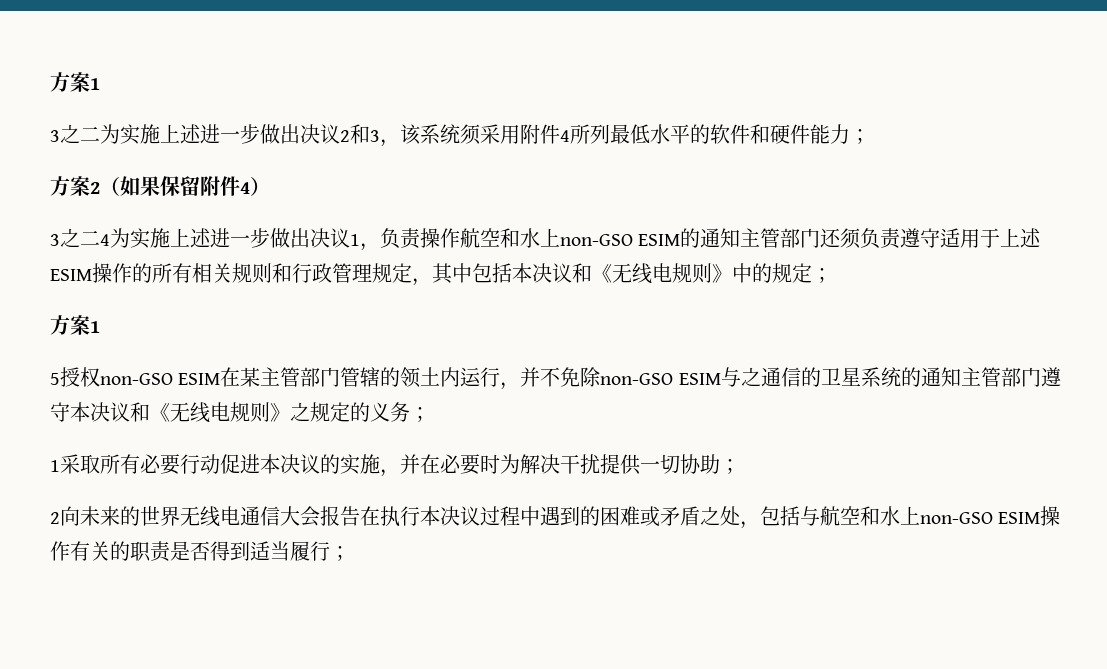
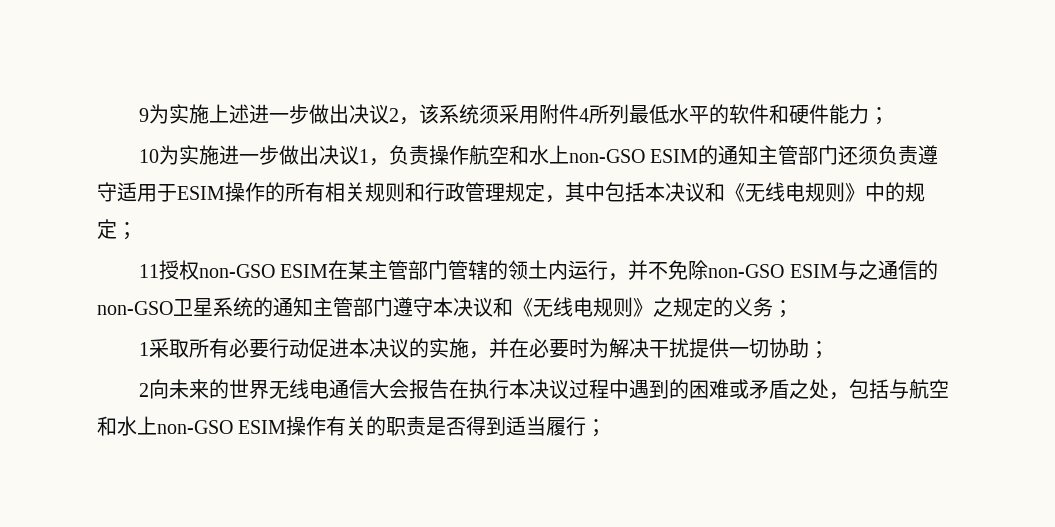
[50,72,100,92] [50,124,100,143] 方案1 // 3之二 -> [138,108,149,122] 9
[350,124,380,144] 和3 -> (399, 115) none
[50,176,270,196] [50,228,211,249] 方案2（如果保留附件4） // 3之二4为实施上述 -> [138,145,219,165] 10为实施
[1000,228,1042,248] 上述 -> (177, 193) none
[50,315,100,335] [50,373,60,385] 方案1 // 5 -> [138,264,159,278] 11
(821, 377) none -> [97,301,173,315] non-GSO

